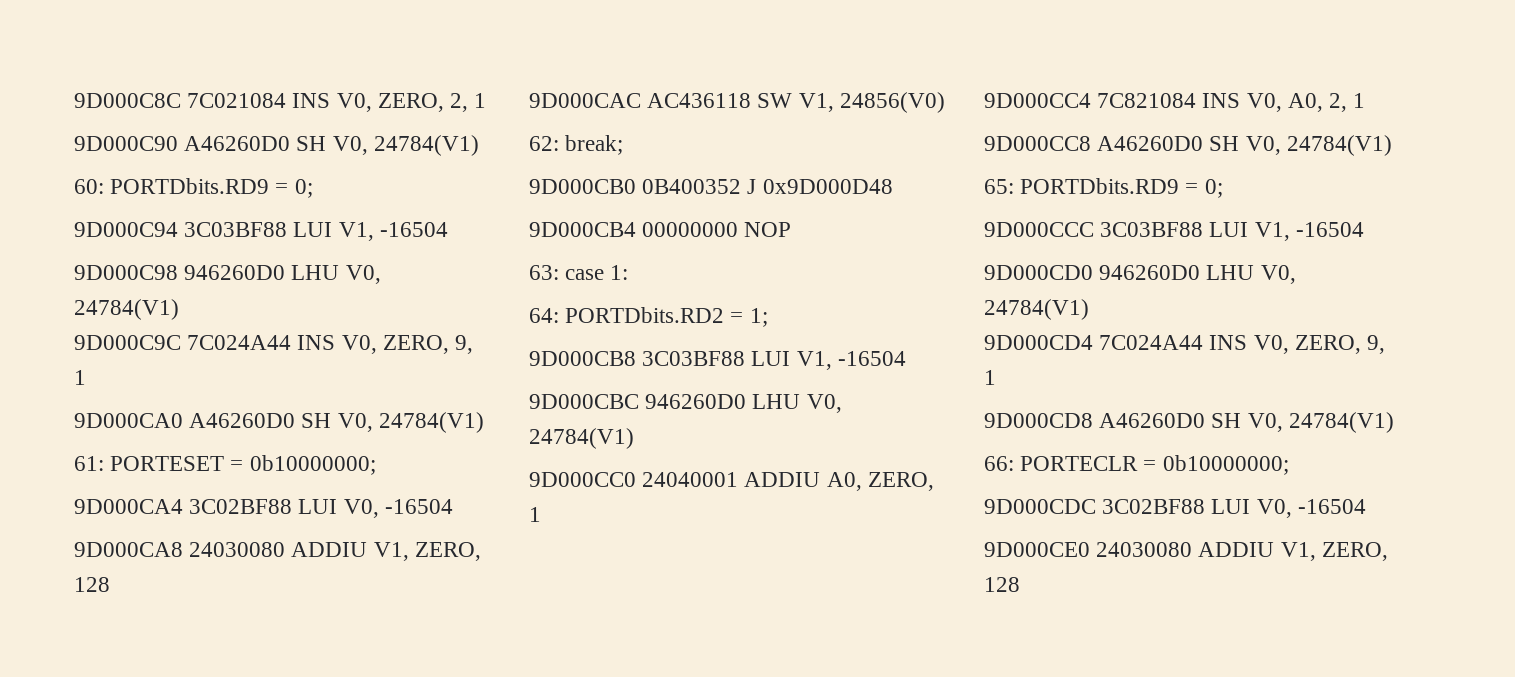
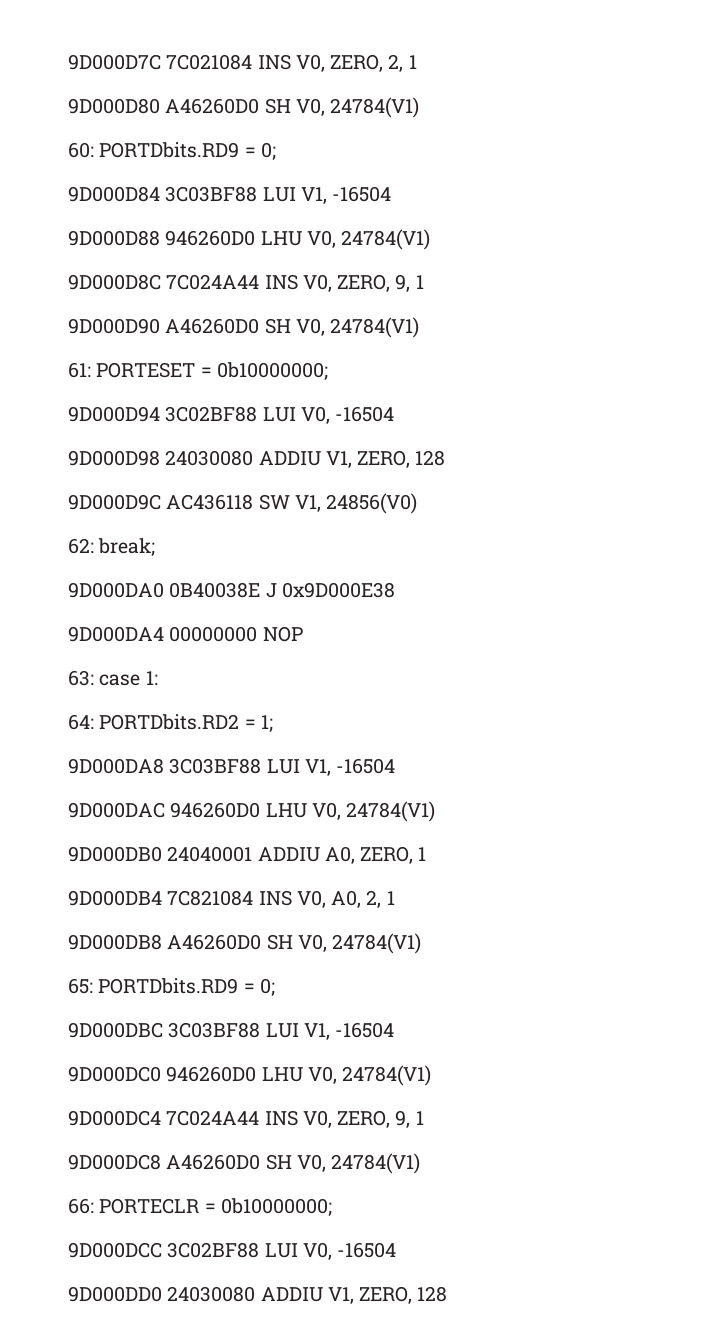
[74,93,181,108] 9D000C8C -> [68,54,161,70] 9D000D7C
[74,136,178,151] 9D000C90 -> [68,98,160,114] 9D000D80
[74,222,448,241] [74,265,381,284] [74,299,179,320] [74,335,474,354] [74,370,86,385] [74,413,183,428] 9D000C94 3C03BF88 LUI V1, -16504 // 9D000C98 946260D0 LHU V0, 24784(V1) // 9D000C9C 7C024A44 INS V0, ZERO, 9, 1 // 9D000CA0 -> [68,186,392,204] [68,229,431,250] [68,274,424,292] [68,318,160,334] 9D000D84 3C03BF88 LUI V1, -16504 // 9D000D88 946260D0 LHU V0, 24784(V1) // 9D000D8C 7C024A44 INS V0, ZERO, 9, 1 // 9D000D90
[74,499,453,518] [74,542,183,557] 9D000CA4 3C02BF88 LUI V0, -16504 // 9D000CA8 -> [68,406,395,424] [68,450,160,466] 9D000D94 3C02BF88 LUI V0, -16504 // 9D000D98
[529,93,641,108] 9D000CAC -> [68,494,161,510] 9D000D9C
[529,179,893,194] [529,222,636,237] 9D000CB0 0B400352 J 0x9D000D48 // 9D000CB4 -> [68,582,395,598] [68,626,164,642] 9D000DA0 0B40038E J 0x9D000E38 // 9D000DA4
[529,351,906,370] [529,394,842,413] [529,428,634,449] [529,472,636,487] 9D000CB8 3C03BF88 LUI V1, -16504 // 9D000CBC 946260D0 LHU V0, 24784(V1) // 9D000CC0 -> [68,758,396,776] [68,801,436,822] [68,846,162,862] 9D000DA8 3C03BF88 LUI V1, -16504 // 9D000DAC 946260D0 LHU V0, 24784(V1) // 9D000DB0
[984,93,1091,108] 9D000CC4 -> [68,890,162,906] 9D000DB4
[984,136,1091,151] 9D000CC8 -> [68,934,162,950] 9D000DB8
[984,222,1364,241] [984,265,1296,284] [984,299,1089,320] [984,335,1386,354] [984,370,996,385] [984,413,1093,428] 9D000CCC 3C03BF88 LUI V1, -16504 // 9D000CD0 946260D0 LHU V0, 24784(V1) // 9D000CD4 7C024A44 INS V0, ZERO, 9, 1 // 9D000CD8 -> [68,1022,395,1040] [68,1065,432,1086] [68,1110,424,1128] [68,1154,161,1170] 9D000DBC 3C03BF88 LUI V1, -16504 // 9D000DC0 946260D0 LHU V0, 24784(V1) // 9D000DC4 7C024A44 INS V0, ZERO, 9, 1 // 9D000DC8
[984,499,1366,518] [984,542,1090,557] 9D000CDC 3C02BF88 LUI V0, -16504 // 9D000CE0 -> [68,1242,397,1260] [68,1286,162,1302] 9D000DCC 3C02BF88 LUI V0, -16504 // 9D000DD0

